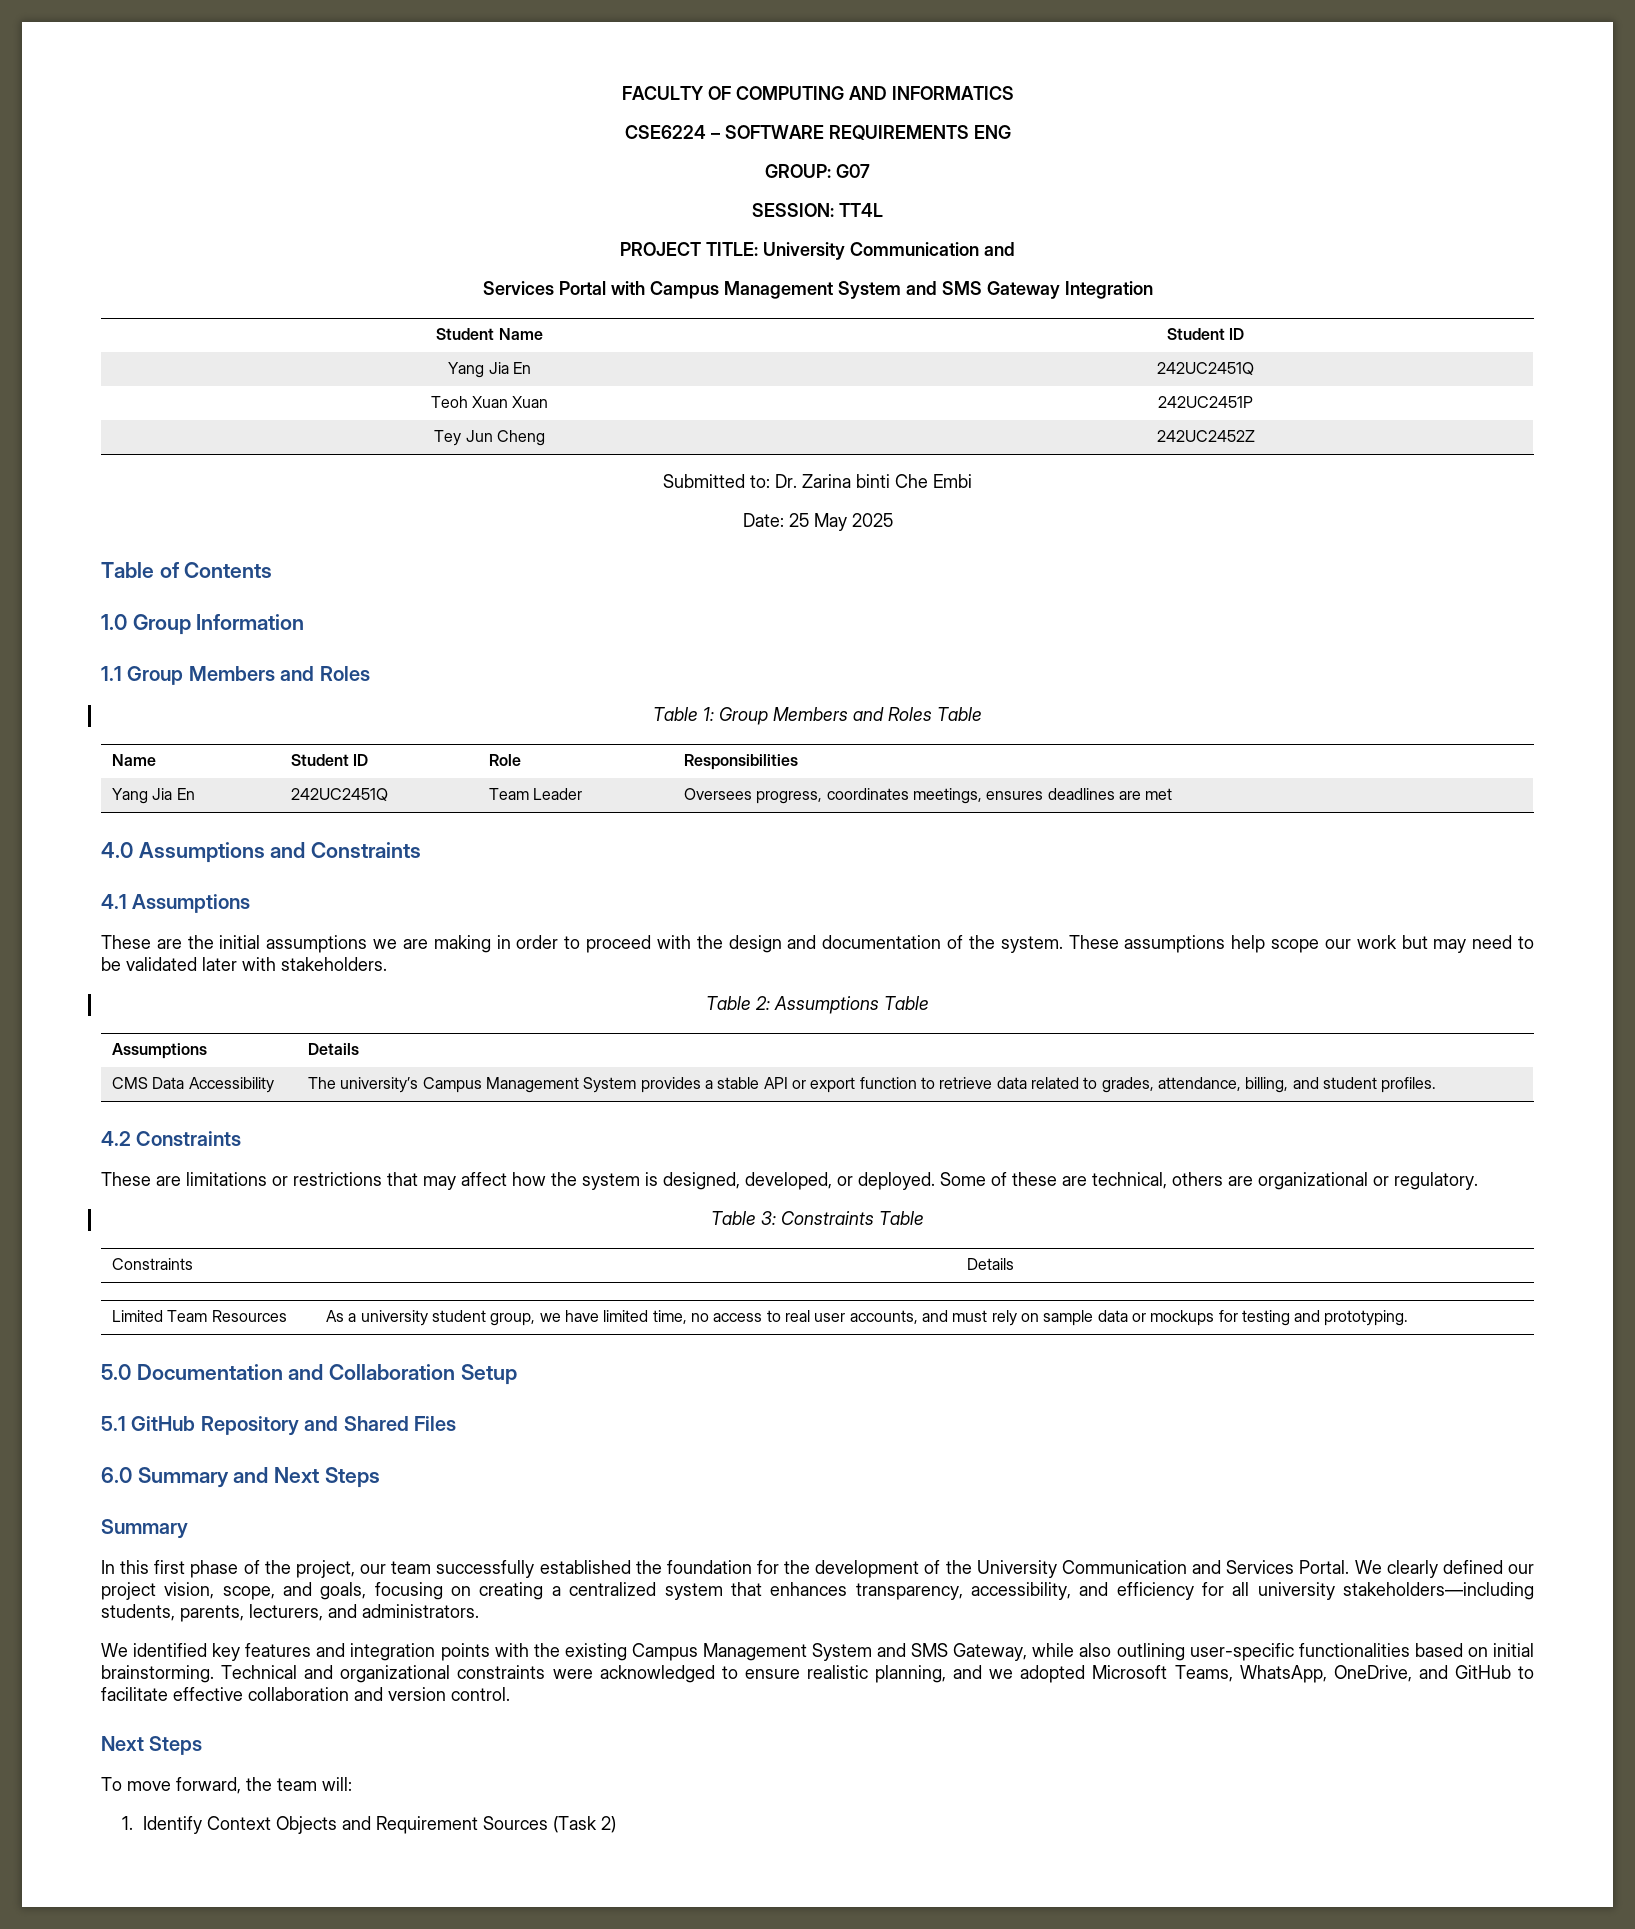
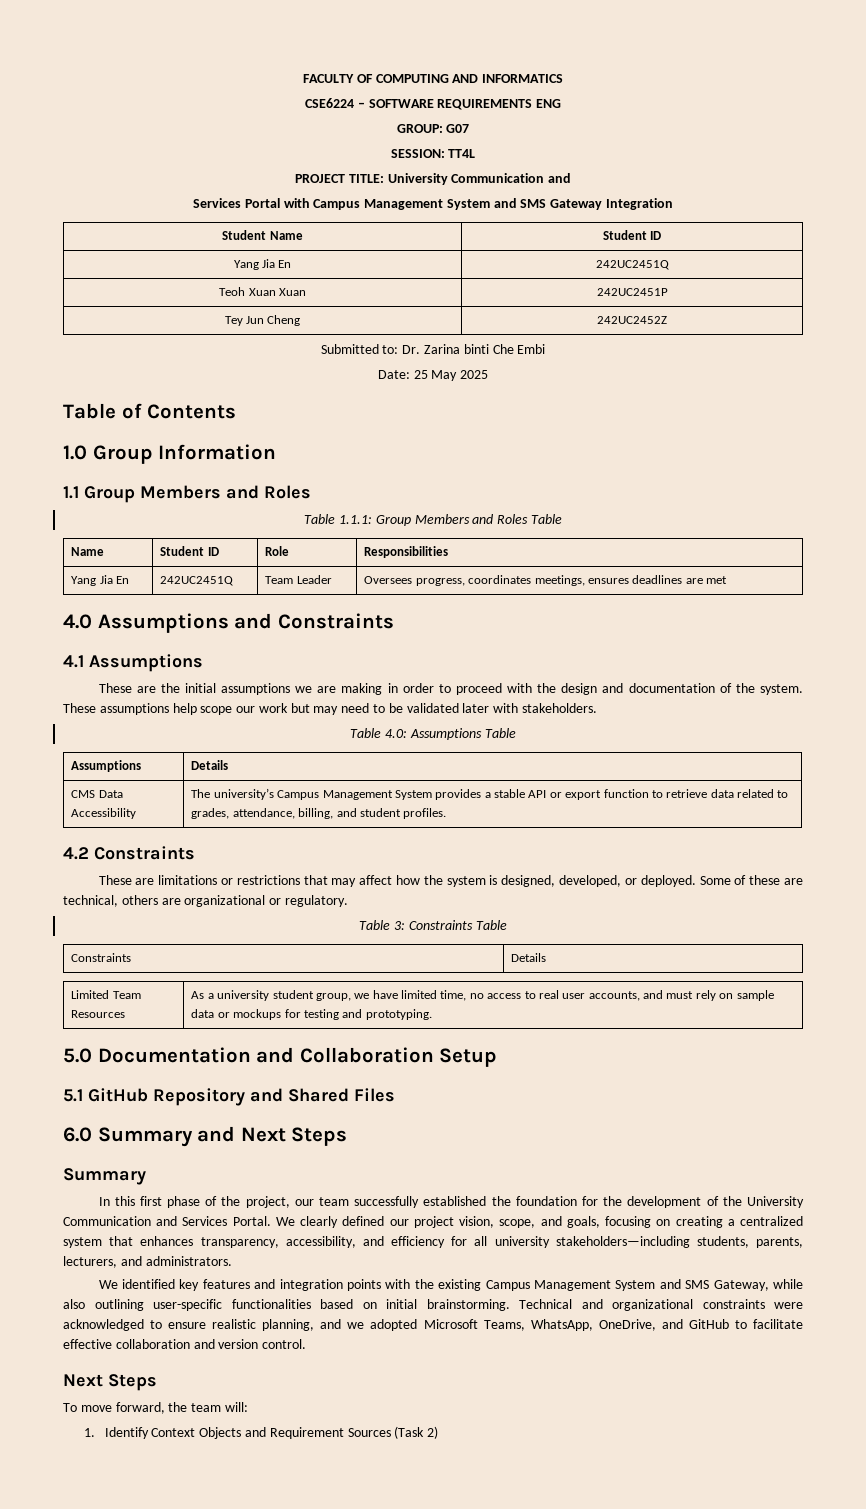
[703,707,714,721] 1: -> [338,515,372,524] 1.1.1:
[755,996,770,1010] 2: -> [385,729,408,738] 4.0:

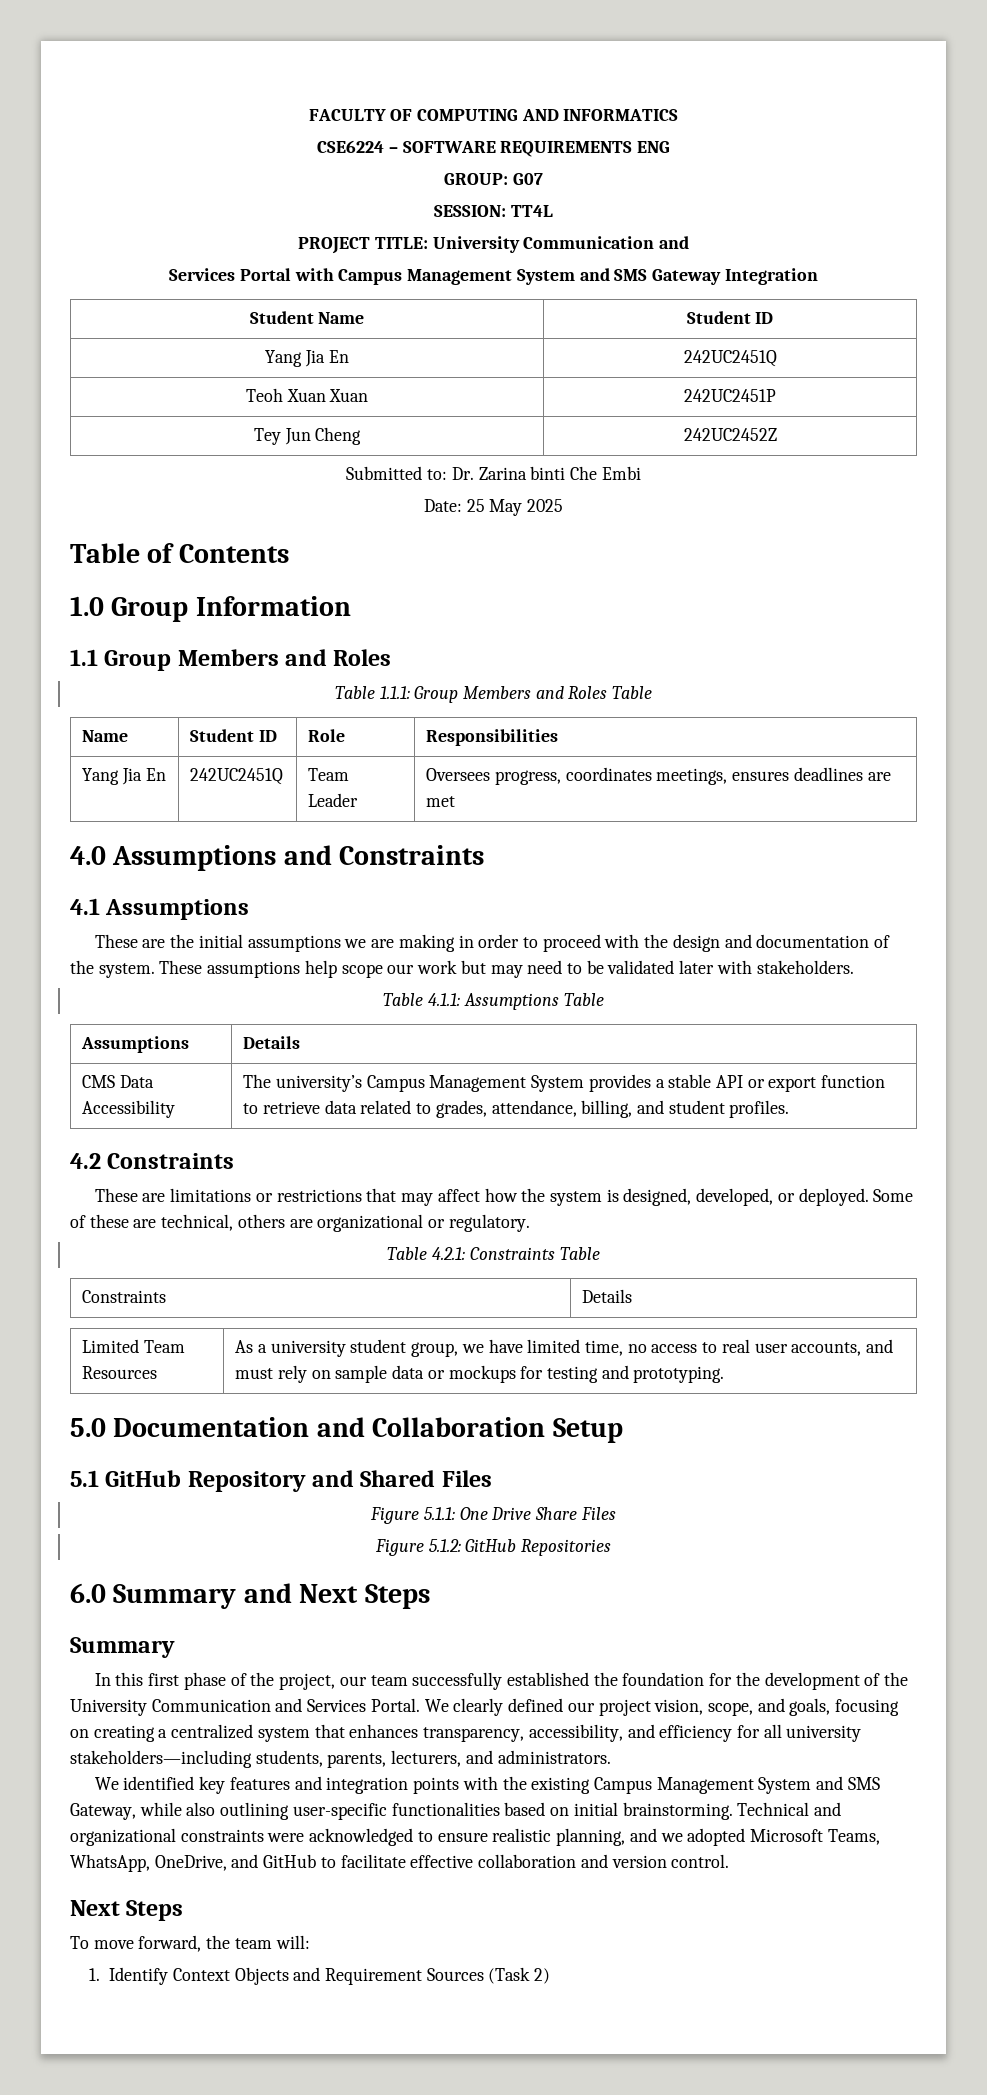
[385,729,408,738] 4.0: -> [428,993,461,1006] 4.1.1:
[394,921,406,930] 3: -> [432,1247,466,1260] 4.2.1:
(395, 1095) none -> [370,1507,616,1524] [374,1539,612,1556] // Figure 5.1.1: One Drive Share Files // Figure 5.1.2: GitHub Repositories

